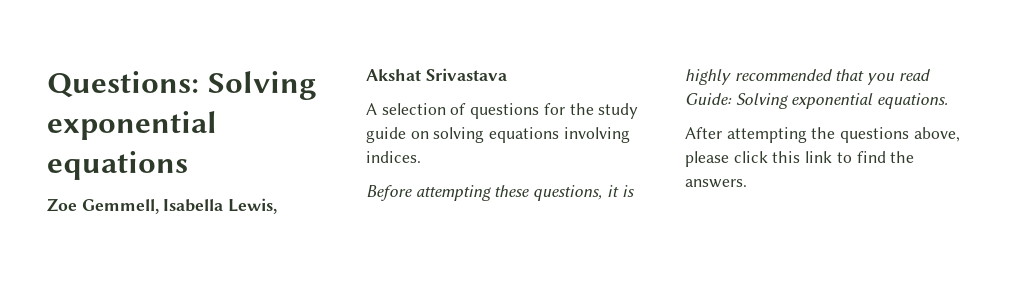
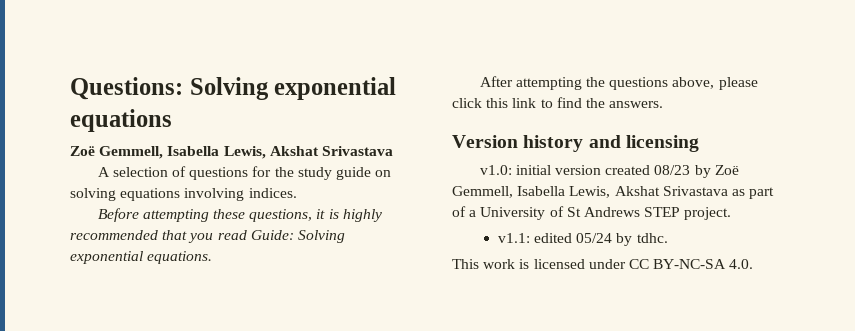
[47,198,77,212] Zoe -> [70,146,95,156] Zoë
(747, 183) none -> [452,135,699,152] [479,165,739,178] [452,186,775,199] [452,206,732,220] [497,233,668,246] [452,259,754,269] // Version history and licensing // v1.0: initial version created 08/23 by Zoë Gemmell, Isabella Lewis, Akshat Srivastava as part of a University of St Andrews STEP project. // v1.1: edited 05/24 by tdhc. // This work is licensed under CC BY-NC-SA 4.0.

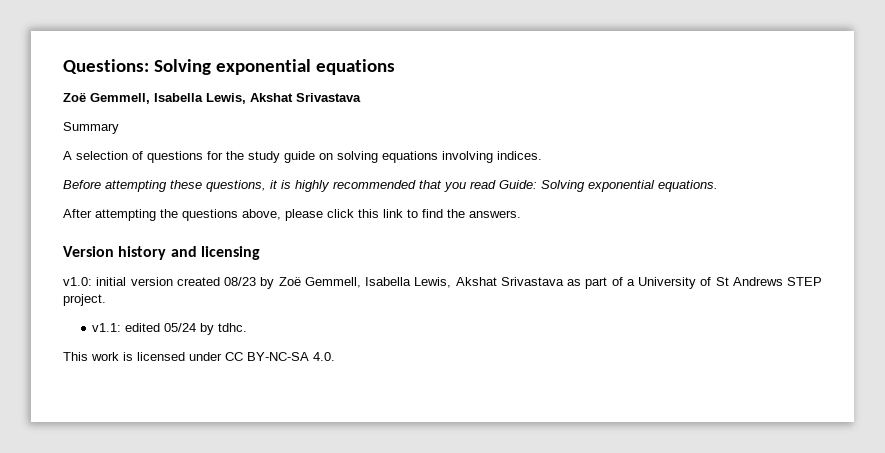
(393, 151) none -> [63,122,119,134] // Summary

